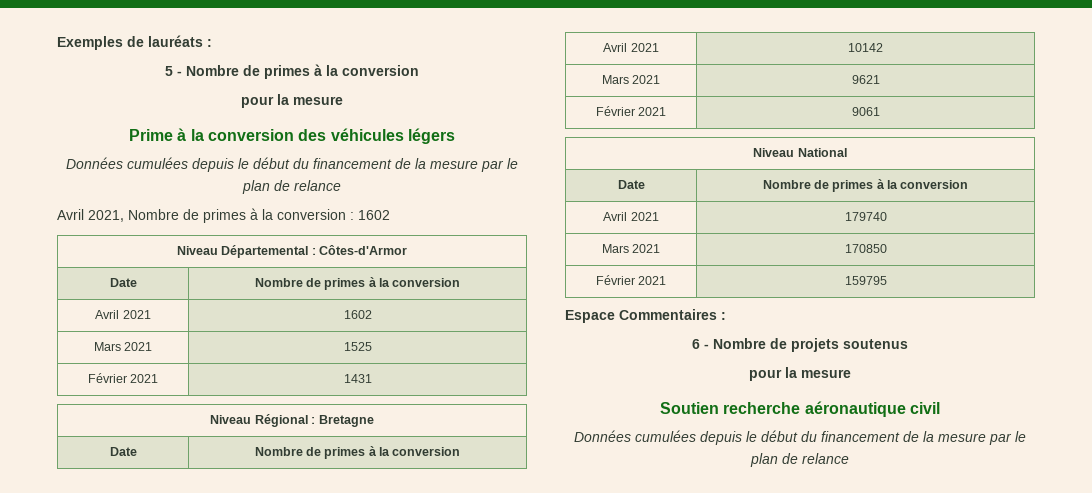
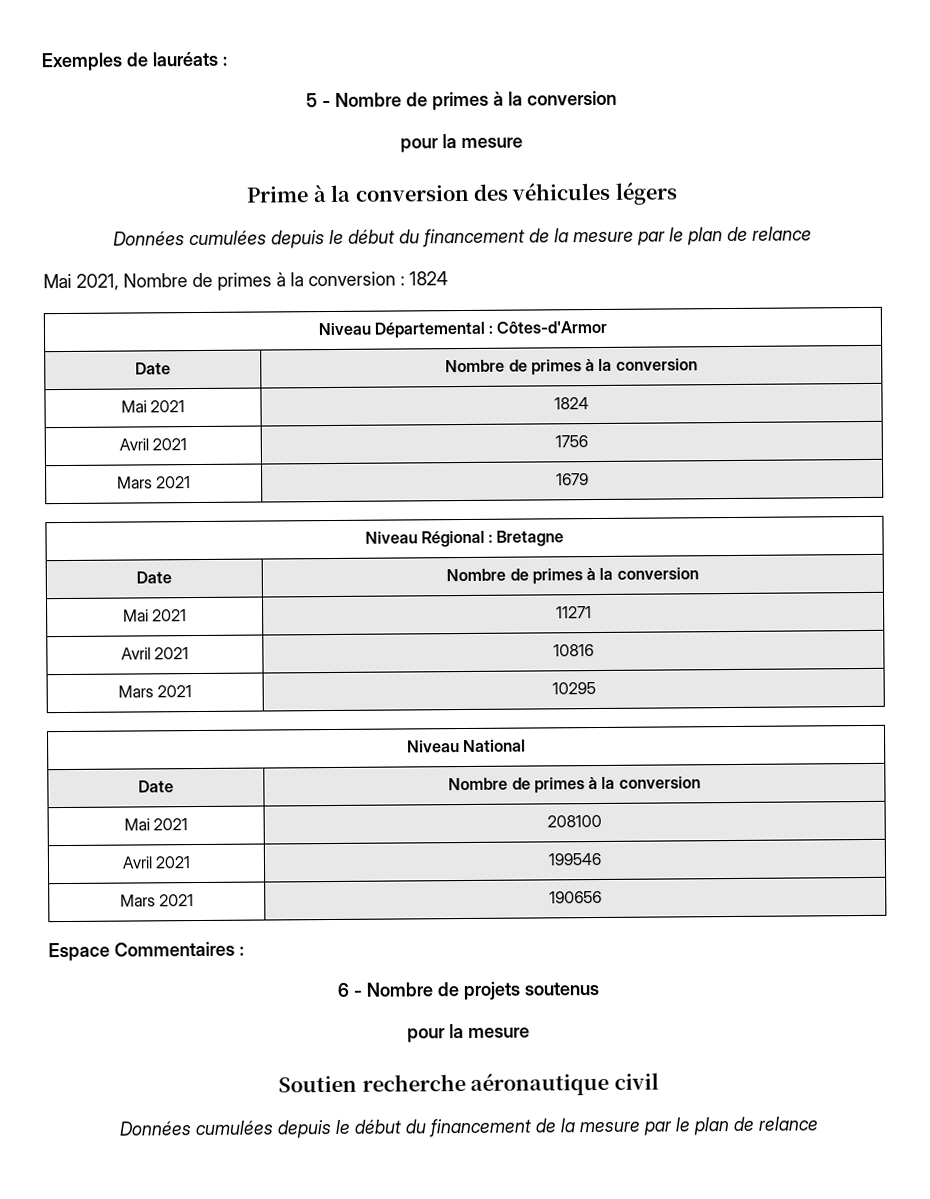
[57,209,84,220] Avril -> [43,273,72,289] Mai
[358,210,390,220] 1602 -> [409,271,448,286] 1824
[95,310,151,319] [343,310,372,319] [93,342,153,351] [343,342,372,351] [87,373,159,383] [343,374,372,383] // Avril 2021 | 1602 // Mars 2021 | 1525 // Février 2021 | 1431 -> [120,400,186,413] [554,397,589,410] [118,438,188,451] [555,435,588,448] [116,476,192,489] [556,473,589,486] // Mai 2021 | 1824 // Avril 2021 | 1756 // Mars 2021 | 1679
[603,43,659,52] [848,43,883,52] [601,75,661,84] [851,75,880,84] [595,106,667,116] [851,107,880,116] // Avril 2021 | 10142 // Mars 2021 | 9621 // Février 2021 | 9061 -> [122,609,188,622] [555,606,592,619] [120,647,190,660] [553,644,594,657] [117,685,193,698] [551,682,596,695] // Mai 2021 | 11271 // Avril 2021 | 10816 // Mars 2021 | 10295
[603,212,659,221] [844,212,887,221] [601,244,661,253] [844,244,887,253] [595,275,667,285] [844,276,887,285] // Avril 2021 | 179740 // Mars 2021 | 170850 // Février 2021 | 159795 -> [123,818,189,831] [547,814,602,828] [121,856,192,869] [548,852,601,866] [119,894,195,907] [549,890,602,904] // Mai 2021 | 208100 // Avril 2021 | 199546 // Mars 2021 | 190656

